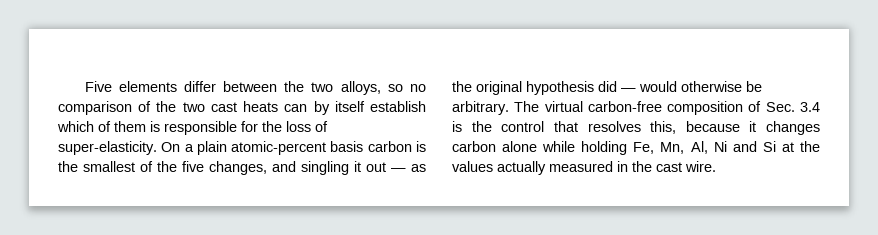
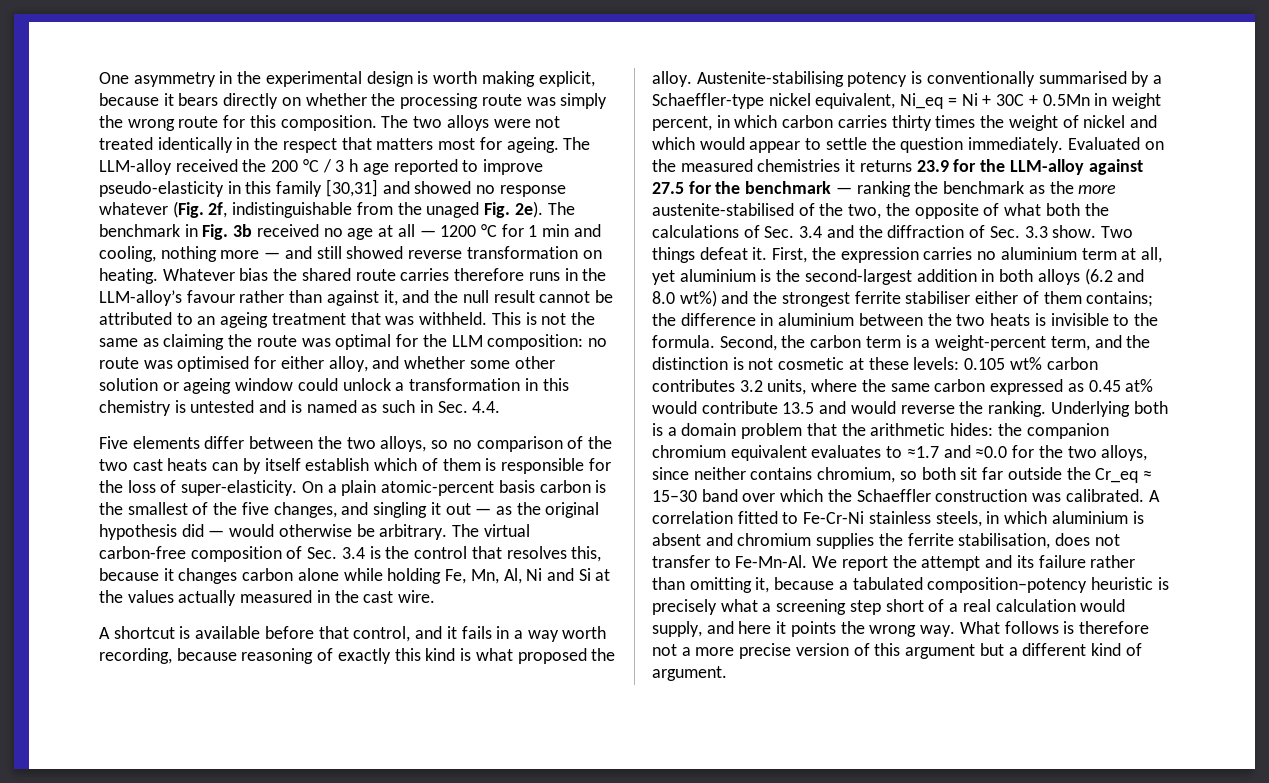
(84, 86) none -> [99,71,595,87] [99,93,608,109] [99,115,561,131] [99,137,591,153] [99,159,543,175] [99,179,566,197] [99,201,575,218] [99,224,601,240] [99,246,602,262] [99,268,607,284] [99,290,613,306] [99,312,595,328] [99,334,607,350] [99,356,555,372] [99,378,569,394] [99,400,501,416] One asymmetry in the experimental design is worth making explicit, because it bears directly on whether the processing route was simply the wrong route for this composition. The two alloys were not treated identically in the respect that matters most for ageing. The LLM-alloy received the 200 °C / 3 h age reported to improve pseudo-elasticity in this family [30,31] and showed no response whatever (Fig. 2f, indistinguishable from the unaged Fig. 2e). The benchmark in Fig. 3b received no age at all — 1200 °C for 1 min and cooling, nothing more — and still showed reverse transformation on heating. Whatever bias the shared route carries therefore runs in the LLM-alloy’s favour rather than against it, and the null result cannot be attributed to an ageing treatment that was withheld. This is not the same as claiming the route was optimal for the LLM composition: no route was optimised for either alloy, and whether some other solution or ageing window could unlock a transformation in this chemistry is untested and is named as such in Sec. 4.4. //
(716, 166) none -> [99,626,607,642] [99,648,616,664] [652,71,1163,87] [652,93,1161,109] [652,115,1157,131] [652,137,1164,153] [652,159,1143,175] [652,181,1117,197] [652,203,1109,219] [652,225,1133,238] [652,247,1162,263] [652,268,1145,285] [652,290,1154,307] [652,313,1158,326] [652,335,1151,351] [652,357,1098,370] [652,379,1154,395] [652,401,1168,417] [652,423,1109,439] [652,445,1148,461] [652,467,1152,483] [652,489,1160,502] [652,511,1144,527] [652,533,1120,549] [652,555,1136,571] [652,577,1169,593] [652,599,1126,615] [652,621,1149,637] [652,643,1142,659] [652,666,727,681] // A shortcut is available before that control, and it fails in a way worth recording, because reasoning of exactly this kind is what proposed the alloy. Austenite-stabilising potency is conventionally summarised by a Schaeffler-type nickel equivalent, Ni_eq = Ni + 30C + 0.5Mn in weight percent, in which carbon carries thirty times the weight of nickel and which would appear to settle the question immediately. Evaluated on the measured chemistries it returns 23.9 for the LLM-alloy against 27.5 for the benchmark — ranking the benchmark as the more austenite-stabilised of the two, the opposite of what both the calculations of Sec. 3.4 and the diffraction of Sec. 3.3 show. Two things defeat it. First, the expression carries no aluminium term at all, yet aluminium is the second-largest addition in both alloys (6.2 and 8.0 wt%) and the strongest ferrite stabiliser either of them contains; the difference in aluminium between the two heats is invisible to the formula. Second, the carbon term is a weight-percent term, and the distinction is not cosmetic at these levels: 0.105 wt% carbon contributes 3.2 units, where the same carbon expressed as 0.45 at% would contribute 13.5 and would reverse the ranking. Underlying both is a domain problem that the arithmetic hides: the companion chromium equivalent evaluates to ≈1.7 and ≈0.0 for the two alloys, since neither contains chromium, so both sit far outside the Cr_eq ≈ 15–30 band over which the Schaeffler construction was calibrated. A correlation fitted to Fe-Cr-Ni stainless steels, in which aluminium is absent and chromium supplies the ferrite stabilisation, does not transfer to Fe-Mn-Al. We report the attempt and its failure rather than omitting it, because a tabulated composition–potency heuristic is precisely what a screening step short of a real calculation would supply, and here it points the wrong way. What follows is therefore not a more precise version of this argument but a different kind of argument.

